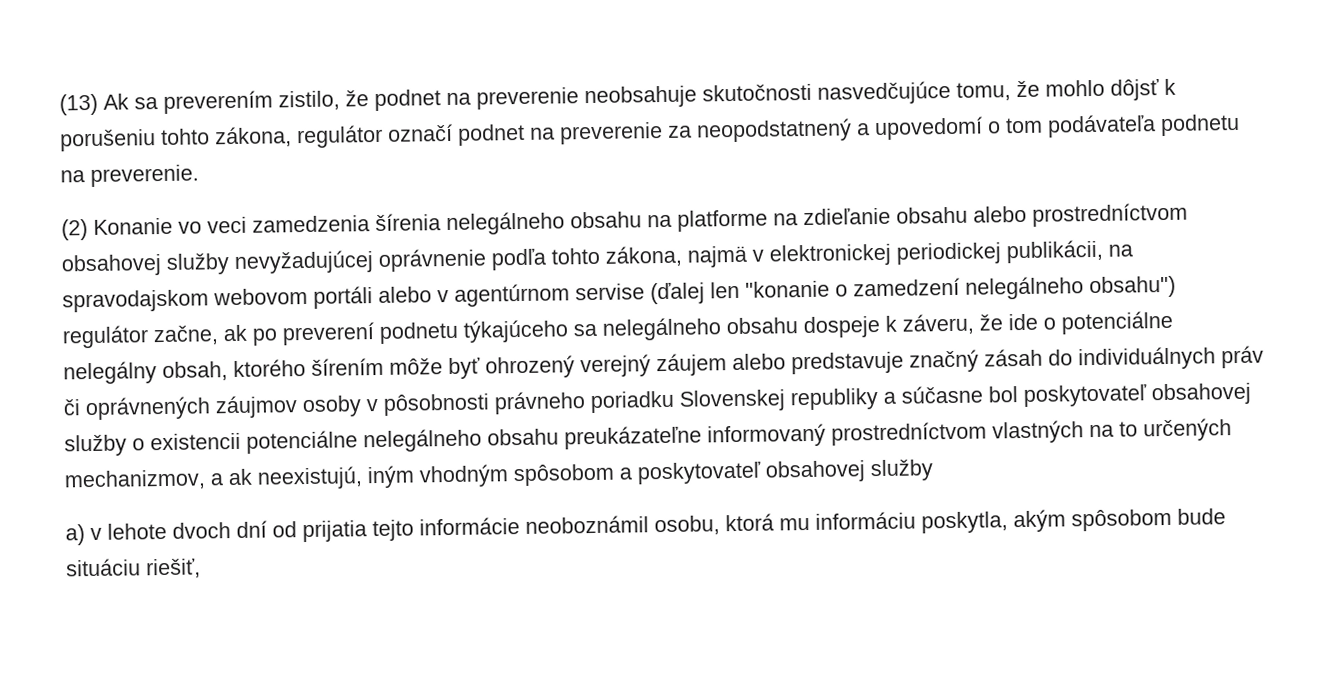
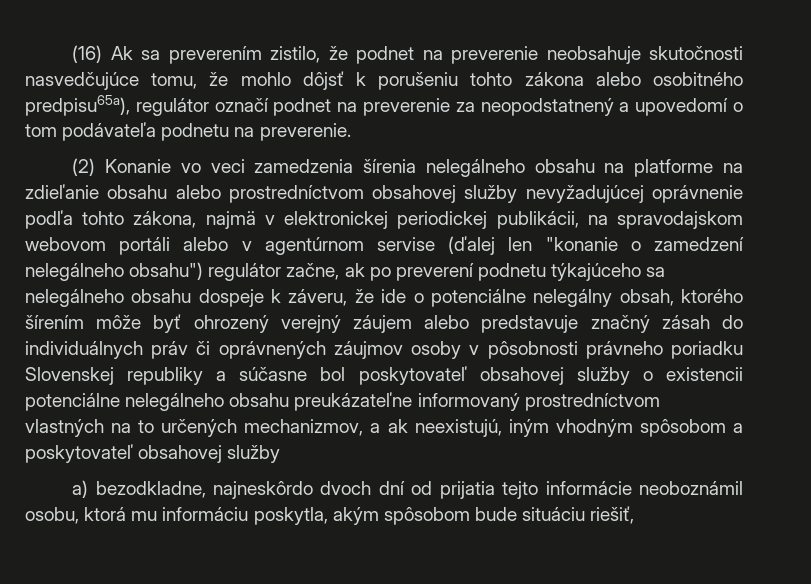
[59,93,98,116] (13) -> [72,45,103,63] (16)
[214,126,292,148] zákona, -> [524,72,743,86] [25,95,130,116] zákona alebo osobitného predpisu65a),
[90,522,167,541] v lehote -> [95,481,314,499] bezodkladne, najneskôrdo

